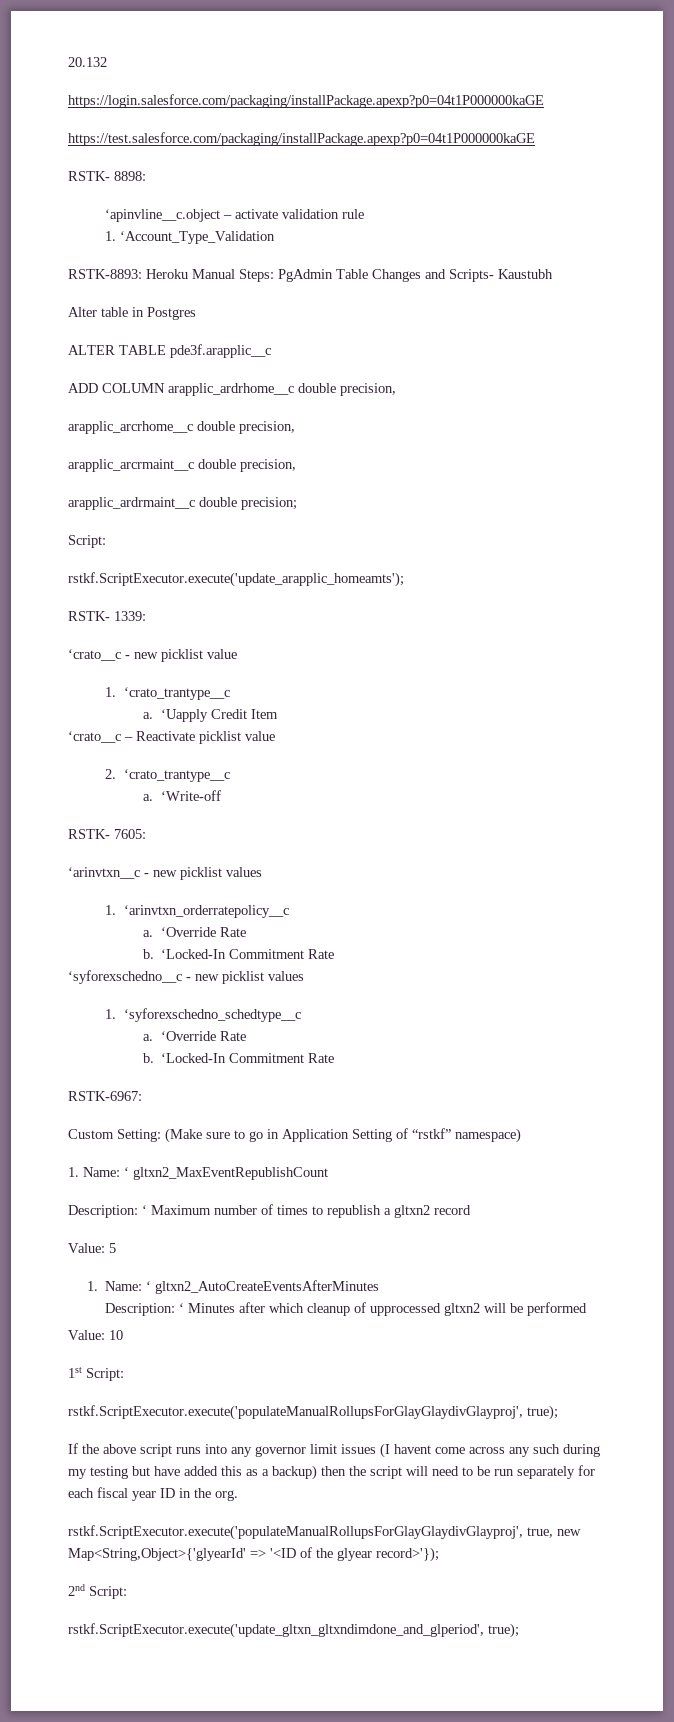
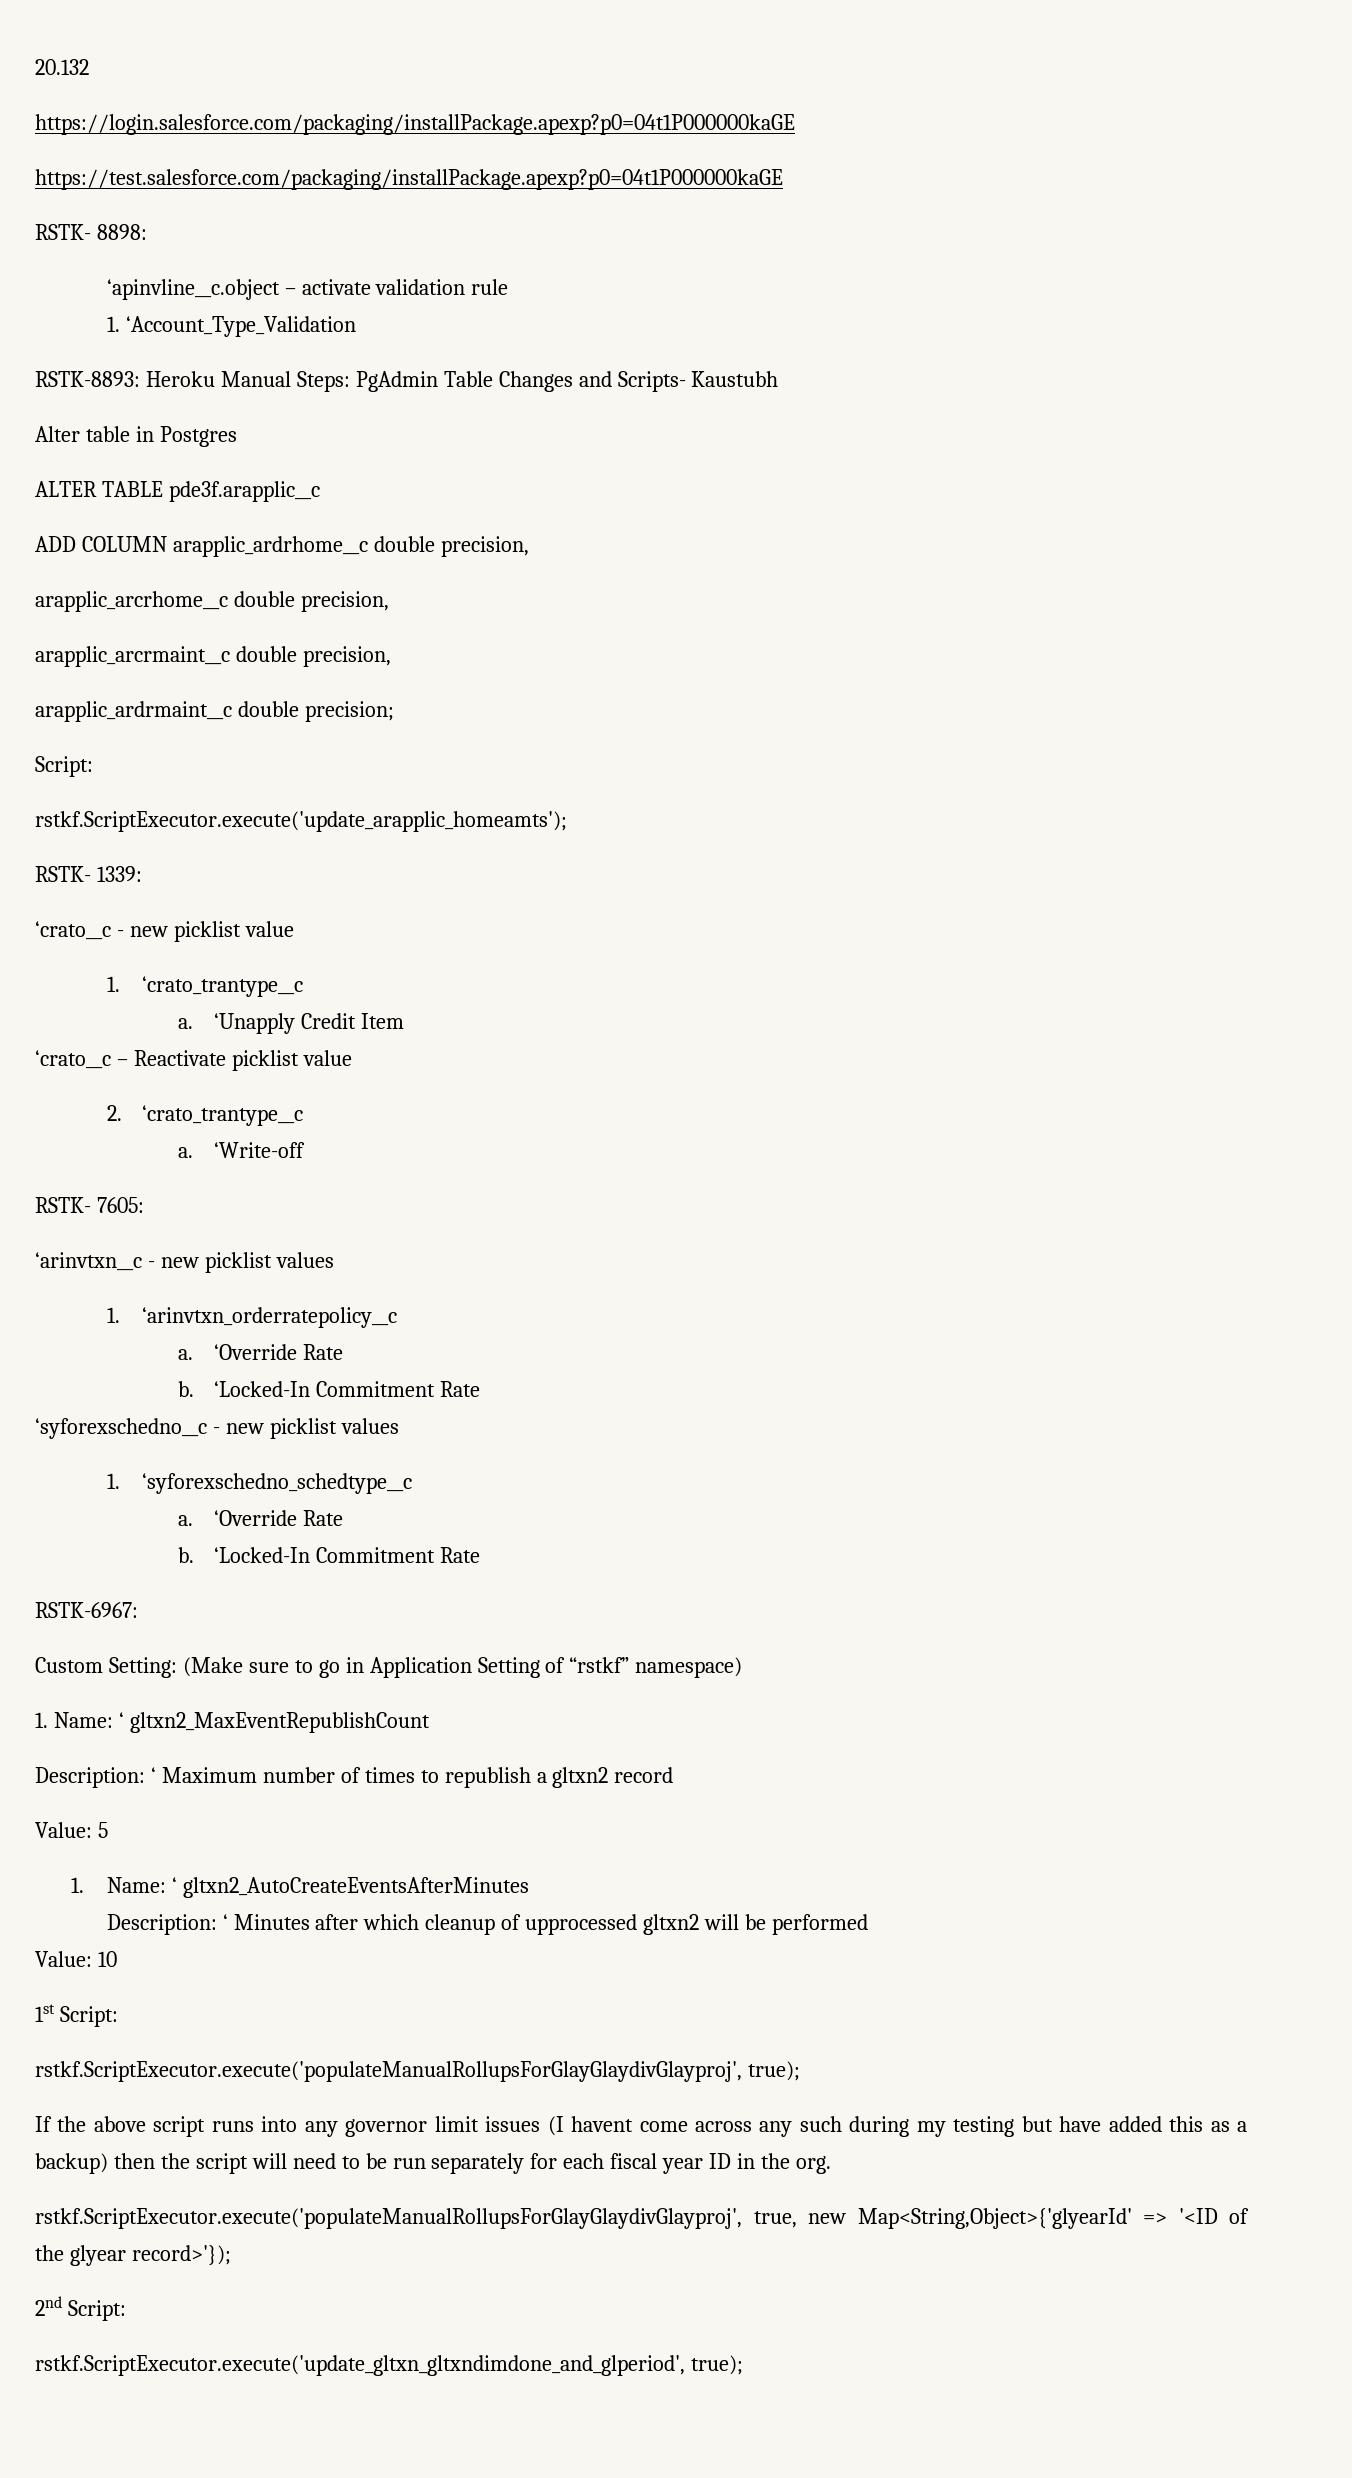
[161,709,209,722] ‘Uapply -> [214,1013,296,1034] ‘Unapply

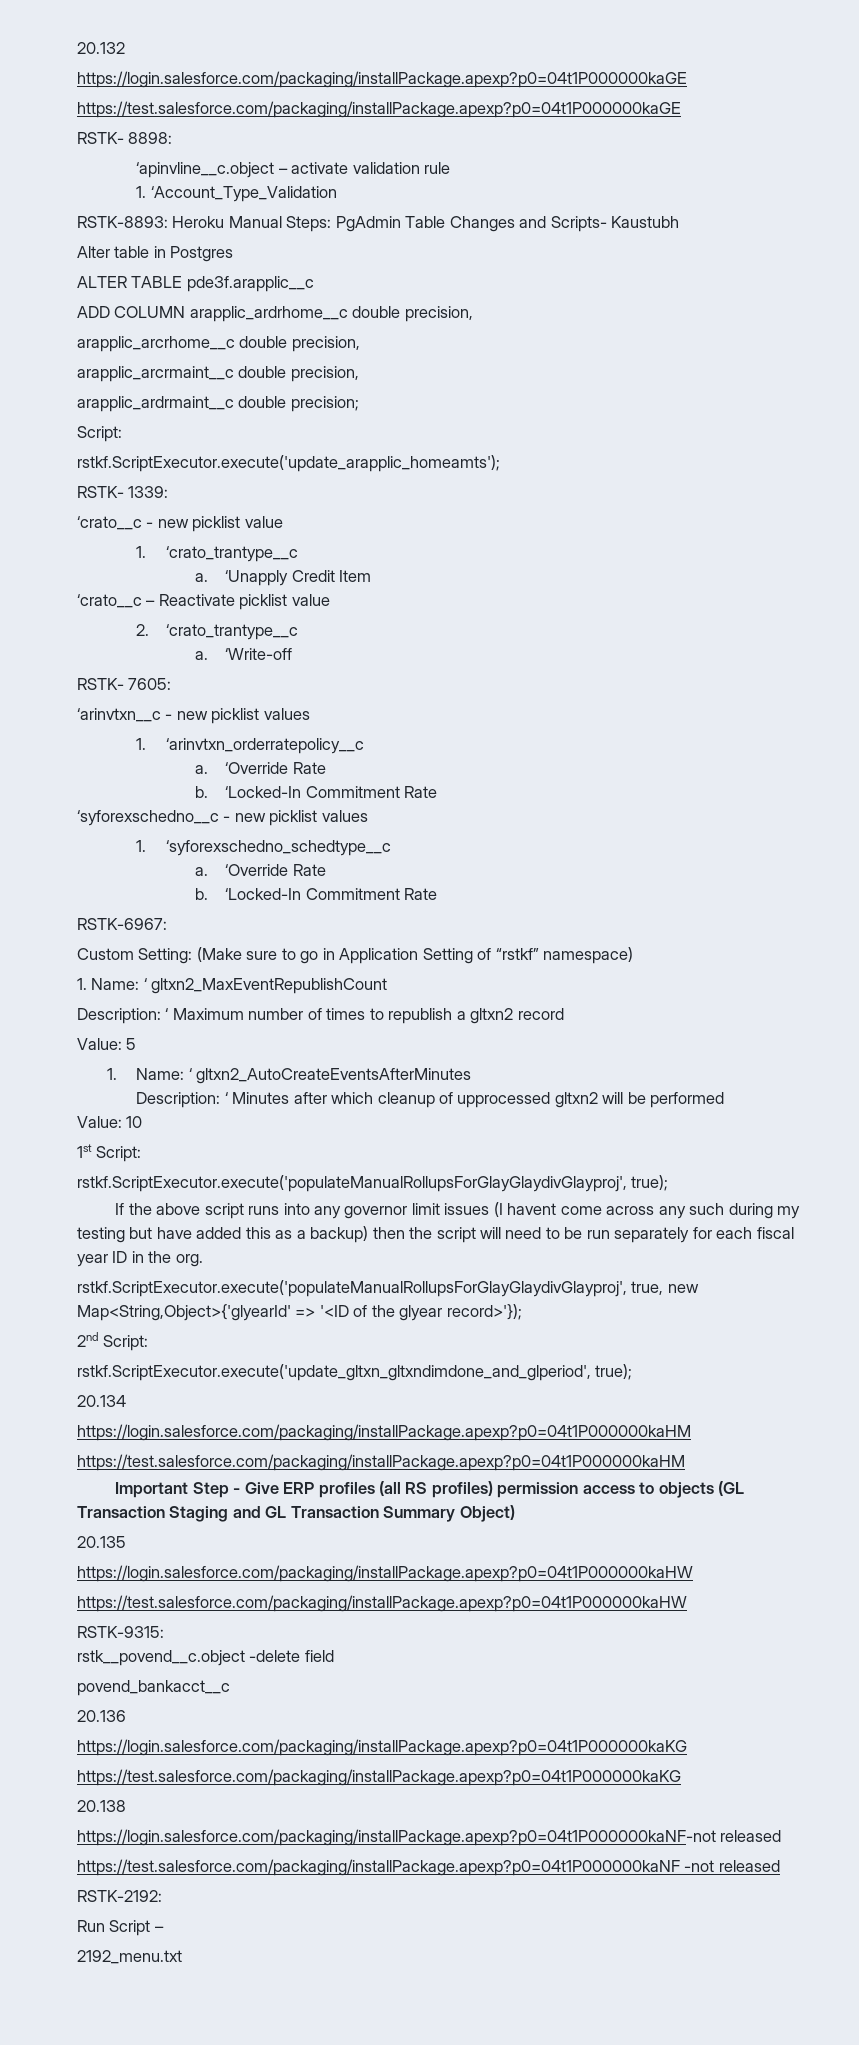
(743, 2365) none -> [77,1395,126,1407] [77,1424,691,1441] [77,1454,685,1471] [115,1481,745,1498] [77,1505,515,1522] [77,1536,126,1548] [77,1565,693,1582] [77,1595,687,1612] [77,1626,164,1638] [77,1650,334,1666] [77,1680,230,1696] [77,1710,126,1722] [77,1739,687,1756] [77,1769,681,1786] [77,1800,126,1812] [77,1829,782,1846] [77,1859,780,1876] [77,1890,162,1902] [77,1920,164,1936] [77,1950,182,1964] // 20.134 // https://login.salesforce.com/packaging/installPackage.apexp?p0=04t1P000000kaHM // https://test.salesforce.com/packaging/installPackage.apexp?p0=04t1P000000kaHM // Important Step - Give ERP profiles (all RS profiles) permission access to objects (GL Transaction Staging and GL Transaction Summary Object) // 20.135 // https://login.salesforce.com/packaging/installPackage.apexp?p0=04t1P000000kaHW // https://test.salesforce.com/packaging/installPackage.apexp?p0=04t1P000000kaHW // RSTK-9315: // rstk__povend__c.object -delete field // povend_bankacct__c // 20.136 // https://login.salesforce.com/packaging/installPackage.apexp?p0=04t1P000000kaKG // https://test.salesforce.com/packaging/installPackage.apexp?p0=04t1P000000kaKG // 20.138 // https://login.salesforce.com/packaging/installPackage.apexp?p0=04t1P000000kaNF-not released // https://test.salesforce.com/packaging/installPackage.apexp?p0=04t1P000000kaNF -not released // RSTK-2192: // Run Script – // 2192_menu.txt

